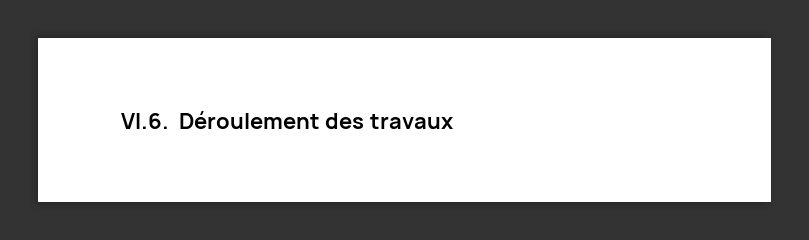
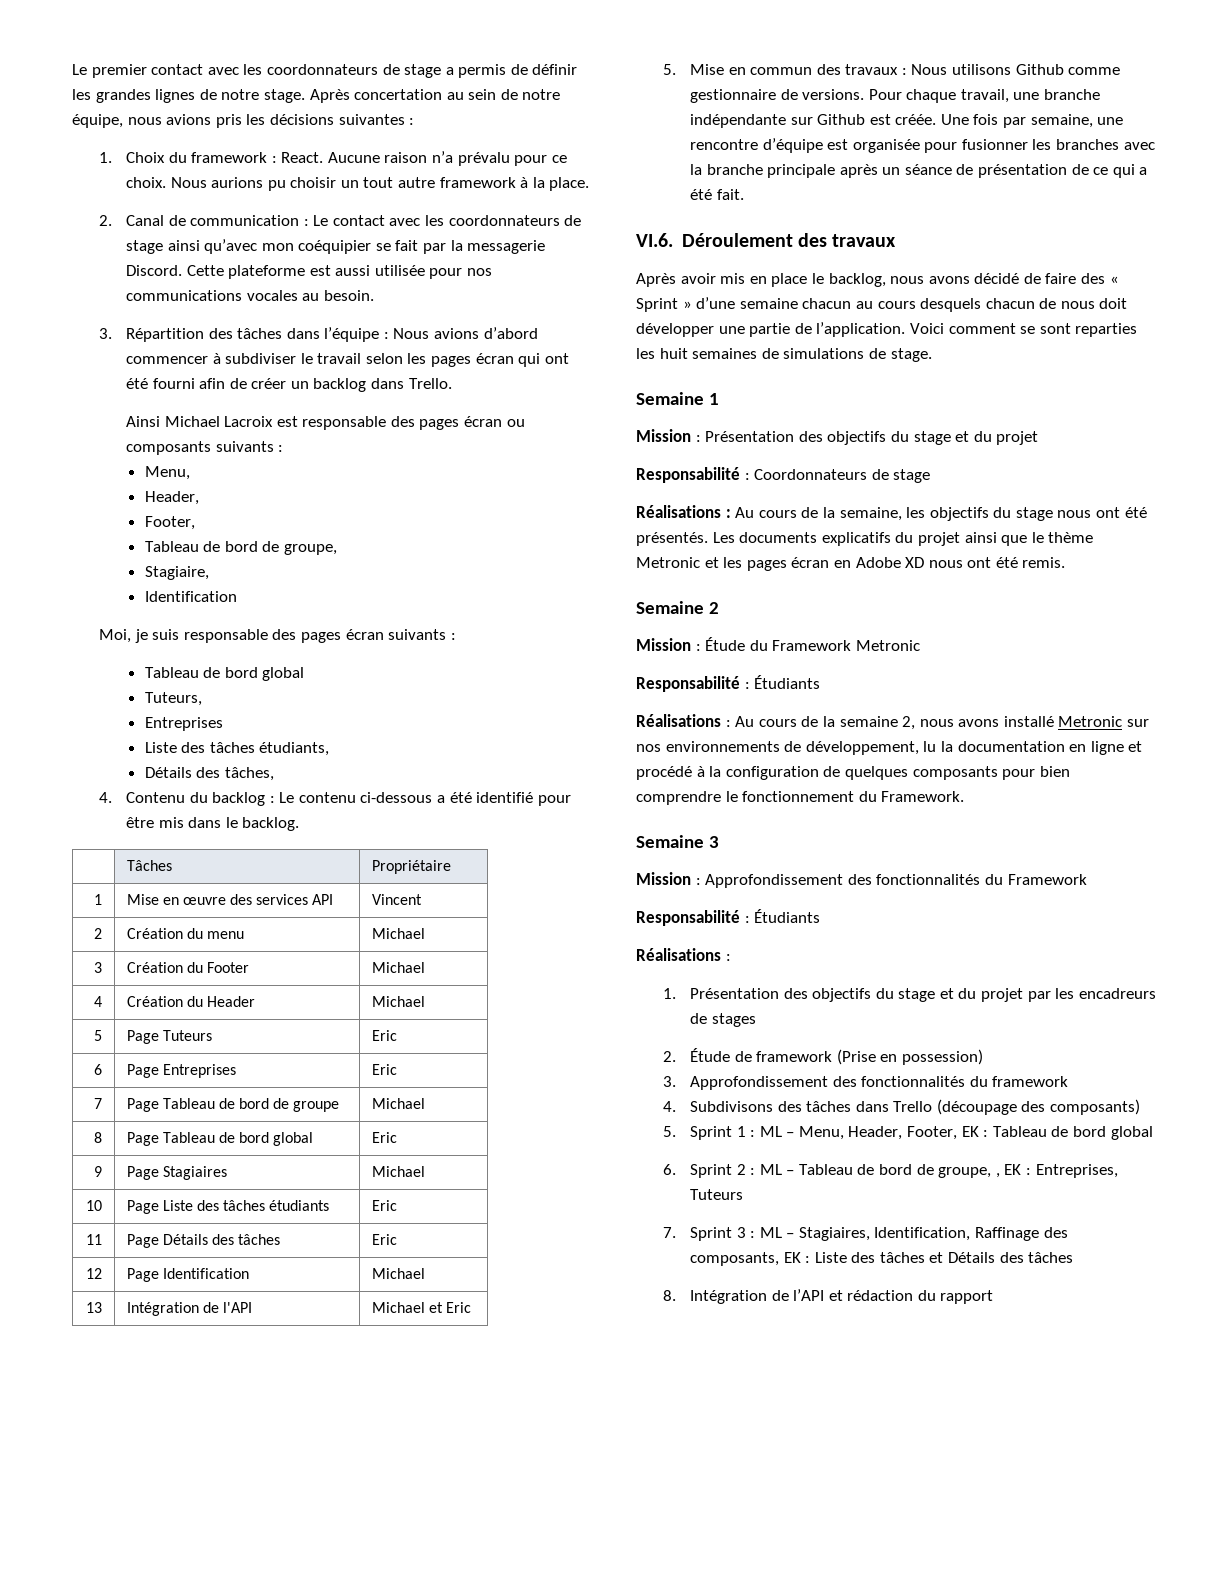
[121,111,454,129] VI.6. Déroulement des travaux -> [72,64,578,78] [72,89,561,103] [72,114,415,128] [98,151,567,166] [125,177,590,191] [98,215,582,226] [125,239,546,254] [125,265,493,279] [125,290,374,301] [98,327,538,342] [125,353,569,367] [125,378,452,392] [125,416,525,430] [125,441,284,455] [144,466,190,480] [144,491,199,505] [144,516,195,530] [144,541,338,555] [144,566,209,580] [144,591,237,602] [98,629,456,643] [144,667,305,681] [144,692,202,706] [144,717,223,731] [144,742,330,756] [144,767,274,781] [98,792,571,806] [125,817,300,831] [126,860,172,871] [371,860,451,874] [94,894,103,905] [126,894,334,905] [371,894,422,905] [94,928,103,939] [126,928,244,939] [371,928,425,939] [94,962,103,973] [126,962,249,973] [371,962,425,973] [94,996,103,1007] [126,996,255,1007] [371,996,425,1007] [94,1030,103,1041] [126,1030,212,1044] [371,1030,397,1041] [94,1064,103,1075] [126,1064,236,1078] [371,1064,397,1075] [94,1098,103,1109] [126,1098,340,1112] [371,1098,425,1109] [94,1132,103,1143] [126,1132,314,1146] [371,1132,397,1143] [94,1166,103,1177] [126,1166,227,1180] [371,1166,425,1177] [86,1200,103,1211] [126,1200,330,1214] [371,1200,397,1211] [86,1234,103,1245] [126,1234,281,1248] [371,1234,397,1245] [86,1268,103,1279] [126,1268,249,1282] [371,1268,425,1279] [86,1302,103,1313] [126,1302,252,1316] [371,1302,471,1313] [662,64,1121,75] [689,89,1101,103] [689,114,1124,128] [689,138,1155,153] [689,164,1148,178] [689,189,744,200] [636,233,897,247] [636,273,1119,287] [636,297,1128,312] [636,322,1138,337] [636,348,932,362] [636,392,719,405] [636,429,1039,445] [636,467,931,483] [636,505,1147,521] [636,532,1094,546] [636,557,1066,571] [636,601,719,614] [636,637,920,651] [636,675,821,692] [636,714,1150,730] [636,741,1143,755] [636,766,1070,780] [636,791,965,805] [636,835,719,848] [636,872,1087,888] [636,909,821,926] [636,948,731,961] [662,988,1156,1002] [689,1013,756,1027] [662,1048,983,1065] [662,1076,1069,1090] [662,1099,1141,1115] [662,1126,1153,1140] [662,1164,1118,1178] [689,1189,743,1200] [662,1227,1068,1241] [689,1252,1074,1266] [662,1289,994,1304] Le premier contact avec les coordonnateurs de stage a permis de définir les grandes lignes de notre stage. Après concertation au sein de notre équipe, nous avions pris les décisions suivantes : // 1. Choix du framework : React. Aucune raison n’a prévalu pour ce choix. Nous aurions pu choisir un tout autre framework à la place. // 2. Canal de communication : Le contact avec les coordonnateurs de stage ainsi qu’avec mon coéquipier se fait par la messagerie Discord. Cette plateforme est aussi utilisée pour nos communications vocales au besoin. // 3. Répartition des tâches dans l’équipe : Nous avions d’abord commencer à subdiviser le travail selon les pages écran qui ont été fourni afin de créer un backlog dans Trello. // Ainsi Michael Lacroix est responsable des pages écran ou composants suivants : // Menu, // Header, // Footer, // Tableau de bord de groupe, // Stagiaire, // Identification // Moi, je suis responsable des pages écran suivants : // Tableau de bord global // Tuteurs, // Entreprises // Liste des tâches étudiants, // Détails des tâches, // 4. Contenu du backlog : Le contenu ci-dessous a été identifié pour être mis dans le backlog. // | Tâches | Propriétaire // 1 | Mise en œuvre des services API | Vincent // 2 | Création du menu | Michael // 3 | Création du Footer | Michael // 4 | Création du Header | Michael // 5 | Page Tuteurs | Eric // 6 | Page Entreprises | Eric // 7 | Page Tableau de bord de groupe | Michael // 8 | Page Tableau de bord global | Eric // 9 | Page Stagiaires | Michael // 10 | Page Liste des tâches étudiants | Eric // 11 | Page Détails des tâches | Eric // 12 | Page Identification | Michael // 13 | Intégration de l'API | Michael et Eric // 5. Mise en commun des travaux : Nous utilisons Github comme gestionnaire de versions. Pour chaque travail, une branche indépendante sur Github est créée. Une fois par semaine, une rencontre d’équipe est organisée pour fusionner les branches avec la branche principale après un séance de présentation de ce qui a été fait. // VI.6. Déroulement des travaux // Après avoir mis en place le backlog, nous avons décidé de faire des « Sprint » d’une semaine chacun au cours desquels chacun de nous doit développer une partie de l’application. Voici comment se sont reparties les huit semaines de simulations de stage. // Semaine 1 // Mission : Présentation des objectifs du stage et du projet // Responsabilité : Coordonnateurs de stage // Réalisations : Au cours de la semaine, les objectifs du stage nous ont été présentés. Les documents explicatifs du projet ainsi que le thème Metronic et les pages écran en Adobe XD nous ont été remis. // Semaine 2 // Mission : Étude du Framework Metronic // Responsabilité : Étudiants // Réalisations : Au cours de la semaine 2, nous avons installé Metronic sur nos environnements de développement, lu la documentation en ligne et procédé à la configuration de quelques composants pour bien comprendre le fonctionnement du Framework. // Semaine 3 // Mission : Approfondissement des fonctionnalités du Framework // Responsabilité : Étudiants // Réalisations : // 1. Présentation des objectifs du stage et du projet par les encadreurs de stages // 2. Étude de framework (Prise en possession) // 3. Approfondissement des fonctionnalités du framework // 4. Subdivisons des tâches dans Trello (découpage des composants) // 5. Sprint 1 : ML – Menu, Header, Footer, EK : Tableau de bord global // 6. Sprint 2 : ML – Tableau de bord de groupe, , EK : Entreprises, Tuteurs // 7. Sprint 3 : ML – Stagiaires, Identification, Raffinage des composants, EK : Liste des tâches et Détails des tâches // 8. Intégration de l’API et rédaction du rapport

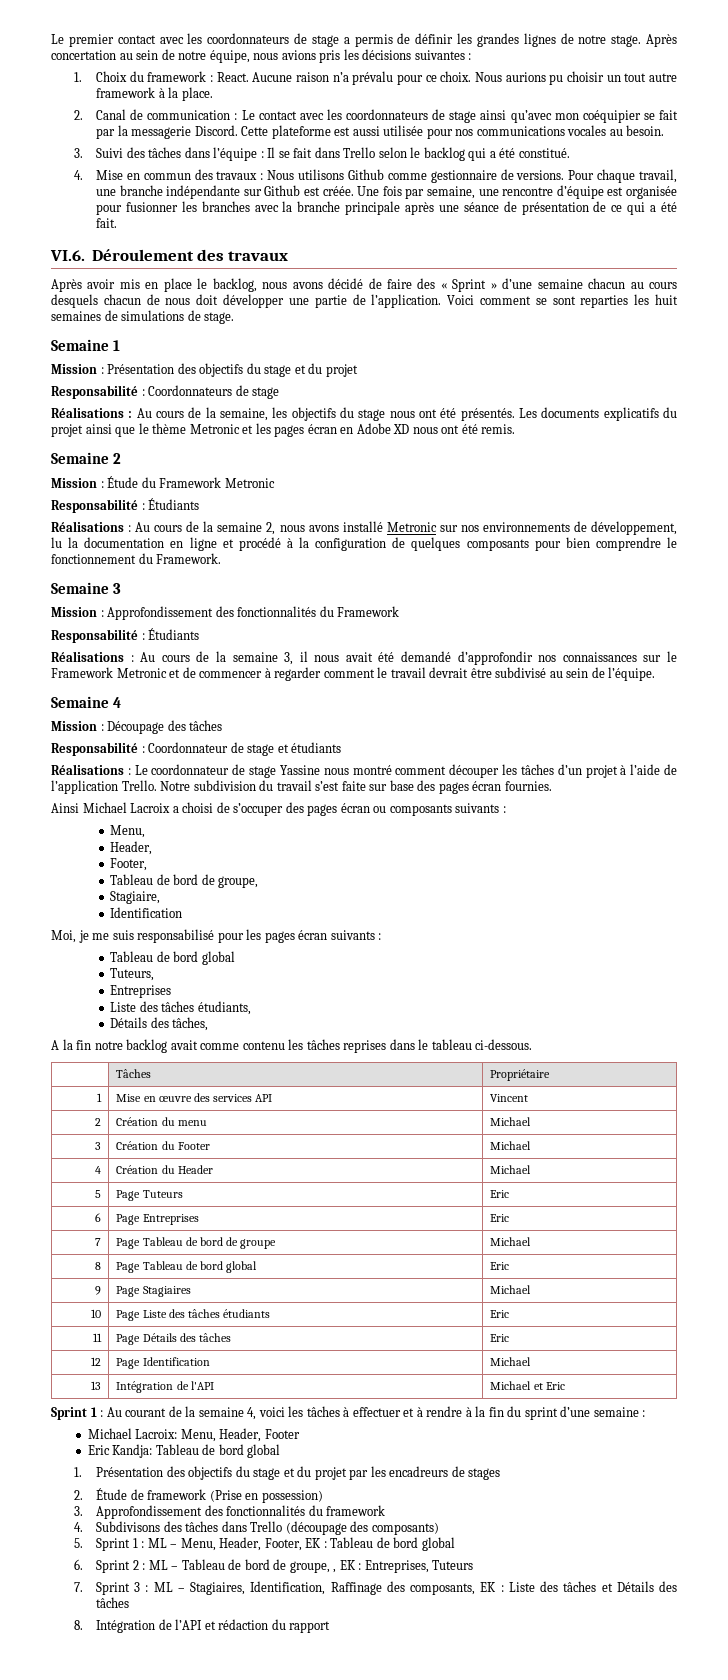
[125,328,204,342] Répartition -> [95,148,123,158] Suivi
[393,327,538,339] [125,353,569,367] [125,378,452,392] [125,416,525,430] [125,441,284,455] [144,466,190,480] [144,491,199,505] [144,516,195,530] [144,541,338,555] [144,566,209,580] [144,591,237,602] [98,629,456,643] [144,667,305,681] [144,692,202,706] [144,717,223,731] [144,742,330,756] [144,767,274,781] [98,792,571,806] [125,817,300,831] [126,860,172,871] [371,860,451,874] [94,894,103,905] [126,894,334,905] [371,894,422,905] [94,928,103,939] [126,928,244,939] [371,928,425,939] [94,962,103,973] [126,962,249,973] [371,962,425,973] [94,996,103,1007] [126,996,255,1007] [371,996,425,1007] [94,1030,103,1041] [126,1030,212,1044] [371,1030,397,1041] [94,1064,103,1075] [126,1064,236,1078] [371,1064,397,1075] [94,1098,103,1109] [126,1098,340,1112] [371,1098,425,1109] [94,1132,103,1143] [126,1132,314,1146] [371,1132,397,1143] [94,1166,103,1177] [126,1166,227,1180] [371,1166,425,1177] [86,1200,103,1211] [126,1200,330,1214] [371,1200,397,1211] [86,1234,103,1245] [126,1234,281,1248] [371,1234,397,1245] [86,1268,103,1279] [126,1268,249,1282] [371,1268,425,1279] [86,1302,103,1313] [126,1302,252,1316] [371,1302,471,1313] [662,64,676,75] Nous avions d’abord commencer à subdiviser le travail selon les pages écran qui ont été fourni afin de créer un backlog dans Trello. // Ainsi Michael Lacroix est responsable des pages écran ou composants suivants : // Menu, // Header, // Footer, // Tableau de bord de groupe, // Stagiaire, // Identification // Moi, je suis responsable des pages écran suivants : // Tableau de bord global // Tuteurs, // Entreprises // Liste des tâches étudiants, // Détails des tâches, // 4. Contenu du backlog : Le contenu ci-dessous a été identifié pour être mis dans le backlog. // | Tâches | Propriétaire // 1 | Mise en œuvre des services API | Vincent // 2 | Création du menu | Michael // 3 | Création du Footer | Michael // 4 | Création du Header | Michael // 5 | Page Tuteurs | Eric // 6 | Page Entreprises | Eric // 7 | Page Tableau de bord de groupe | Michael // 8 | Page Tableau de bord global | Eric // 9 | Page Stagiaires | Michael // 10 | Page Liste des tâches étudiants | Eric // 11 | Page Détails des tâches | Eric // 12 | Page Identification | Michael // 13 | Intégration de l'API | Michael et Eric // 5. -> [267,147,570,161] [73,170,83,180] Il se fait dans Trello selon le backlog qui a été constitué. // 4.
[882,167,901,175] un -> [438,205,459,212] une
(731, 957) none -> [140,651,677,665] [51,667,656,681] [51,696,121,708] [51,720,223,734] [51,742,342,756] [51,764,678,778] [51,780,552,794] [51,802,506,816] [110,825,146,838] [110,841,153,855] [110,858,148,871] [110,874,259,888] [110,891,161,904] [110,907,183,918] [51,929,382,943] [110,951,235,965] [110,968,155,981] [110,985,172,998] [110,1001,251,1015] [110,1017,209,1031] [51,1039,533,1053] [116,1069,152,1078] [490,1069,551,1081] [96,1093,102,1102] [116,1093,272,1102] [490,1094,529,1102] [94,1118,101,1126] [116,1117,207,1126] [490,1117,532,1126] [94,1142,101,1150] [116,1141,210,1150] [490,1141,532,1150] [94,1166,101,1174] [116,1165,213,1174] [490,1165,532,1174] [94,1190,101,1198] [116,1190,183,1201] [490,1190,510,1198] [94,1213,101,1222] [116,1214,199,1225] [490,1214,510,1222] [94,1238,101,1246] [116,1237,276,1249] [490,1237,532,1246] [94,1262,101,1270] [116,1261,257,1273] [490,1262,510,1270] [94,1286,101,1295] [116,1286,191,1297] [490,1285,532,1294] [90,1309,101,1318] [116,1309,270,1321] [490,1310,510,1318] [92,1333,102,1342] [116,1333,231,1345] [490,1334,510,1342] [90,1357,101,1366] [116,1357,210,1369] [490,1357,532,1366] [90,1381,101,1390] [116,1381,214,1393] [490,1381,565,1390] [51,1406,646,1420] [87,1428,300,1442] [87,1444,281,1458] Au cours de la semaine 3, il nous avait été demandé d’approfondir nos connaissances sur le Framework Metronic et de commencer à regarder comment le travail devrait être subdivisé au sein de l’équipe. // Semaine 4 // Mission : Découpage des tâches // Responsabilité : Coordonnateur de stage et étudiants // Réalisations : Le coordonnateur de stage Yassine nous montré comment découper les tâches d’un projet à l’aide de l’application Trello. Notre subdivision du travail s’est faite sur base des pages écran fournies. // Ainsi Michael Lacroix a choisi de s’occuper des pages écran ou composants suivants : // Menu, // Header, // Footer, // Tableau de bord de groupe, // Stagiaire, // Identification // Moi, je me suis responsabilisé pour les pages écran suivants : // Tableau de bord global // Tuteurs, // Entreprises // Liste des tâches étudiants, // Détails des tâches, // A la fin notre backlog avait comme contenu les tâches reprises dans le tableau ci-dessous. // | Tâches | Propriétaire // 1 | Mise en œuvre des services API | Vincent // 2 | Création du menu | Michael // 3 | Création du Footer | Michael // 4 | Création du Header | Michael // 5 | Page Tuteurs | Eric // 6 | Page Entreprises | Eric // 7 | Page Tableau de bord de groupe | Michael // 8 | Page Tableau de bord global | Eric // 9 | Page Stagiaires | Michael // 10 | Page Liste des tâches étudiants | Eric // 11 | Page Détails des tâches | Eric // 12 | Page Identification | Michael // 13 | Intégration de l'API | Michael et Eric // Sprint 1 : Au courant de la semaine 4, voici les tâches à effectuer et à rendre à la fin du sprint d’une semaine : // Michael Lacroix: Menu, Header, Footer // Eric Kandja: Tableau de bord global

